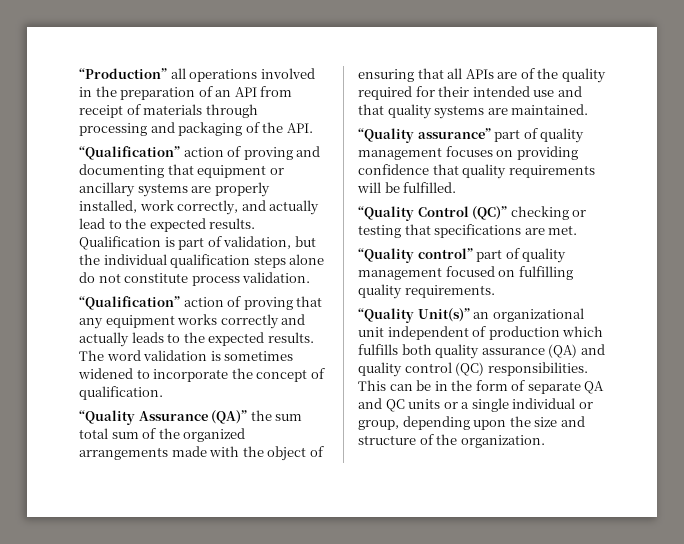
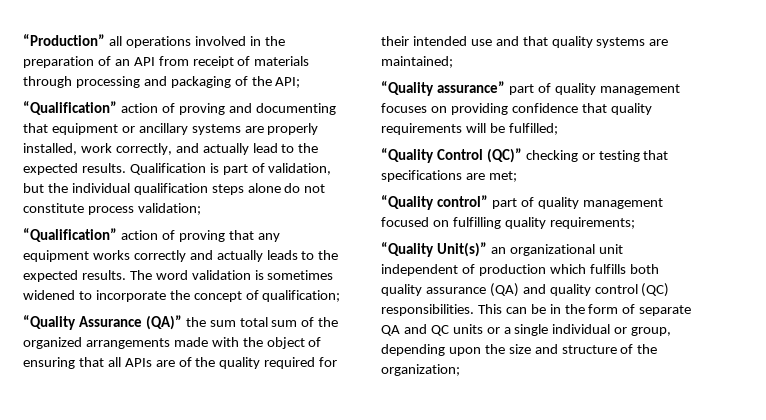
[286,123,313,133] API. -> [275,77,301,88] API;
[242,272,311,283] validation. -> [137,203,201,215] validation;
[79,386,163,400] qualification. -> [262,290,341,302] qualification;
[511,104,589,115] maintained. -> [381,56,453,68] maintained;
[403,182,457,193] fulfilled. -> [508,123,558,135] fulfilled;
[548,225,578,235] met. -> [488,171,517,182] met;
[404,285,495,298] requirements. -> [549,217,635,229] requirements;
[460,435,545,448] organization. -> [381,364,460,376] organization;

